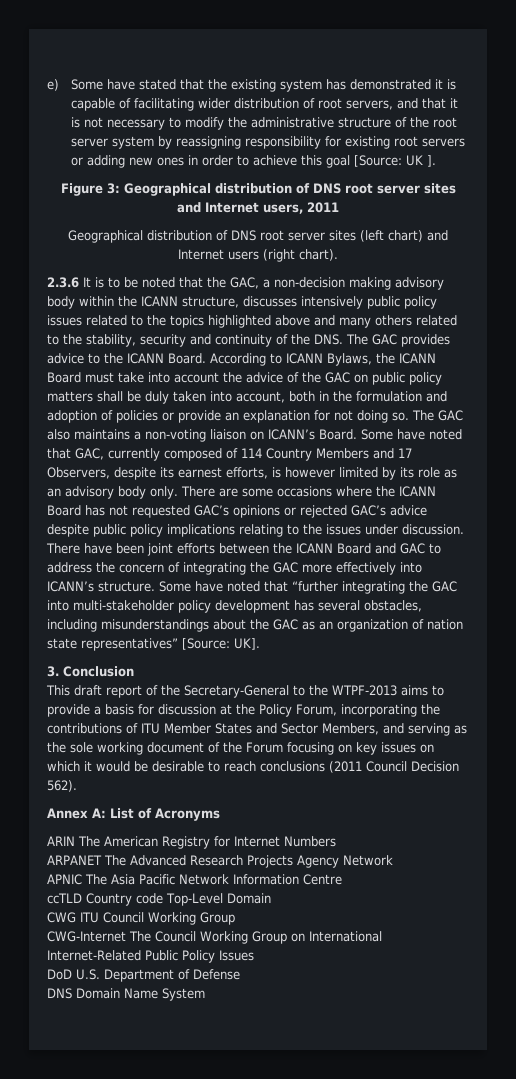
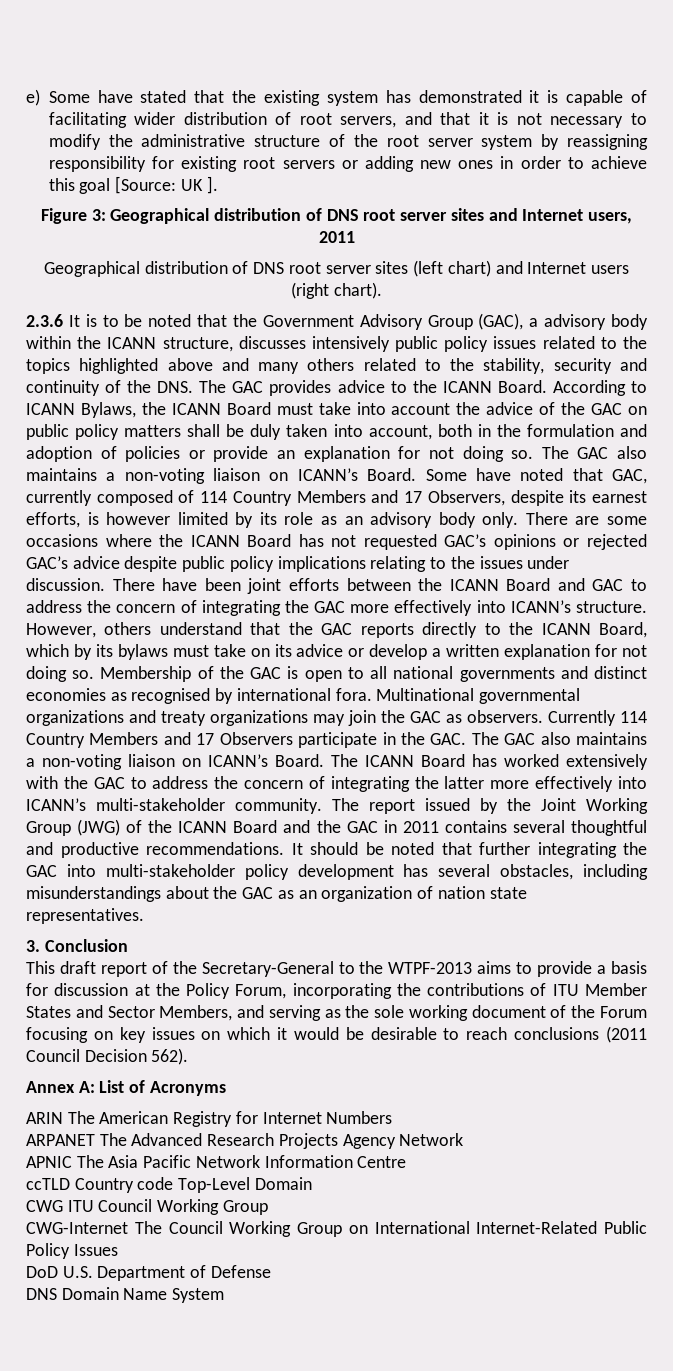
[230,277,391,290] GAC, a non-decision making -> [262,313,539,330] Government Advisory Group (GAC), a
[159,581,338,592] Some have noted that “further -> [26,622,647,638] [26,644,647,660] [26,666,647,682] [26,688,581,704] [26,710,647,726] [26,732,647,748] [26,754,648,770] [26,776,648,792] [26,798,648,814] [26,819,648,836] [26,842,530,858] However, others understand that the GAC reports directly to the ICANN Board, which by its bylaws must take on its advice or develop a written explanation for not doing so. Membership of the GAC is open to all national governments and distinct economies as recognised by international fora. Multinational governmental organizations and treaty organizations may join the GAC as observers. Currently 114 Country Members and 17 Observers participate in the GAC. The GAC also maintains a non-voting liaison on ICANN’s Board. The ICANN Board has worked extensively with the GAC to address the concern of integrating the latter more effectively into ICANN’s multi-stakeholder community. The report issued by the Joint Working Group (JWG) of the ICANN Board and the GAC in 2011 contains several thoughtful and productive recommendations. It should be noted that further
[81,638,260,651] representatives” [Source: UK]. -> [26,908,144,924] representatives.

